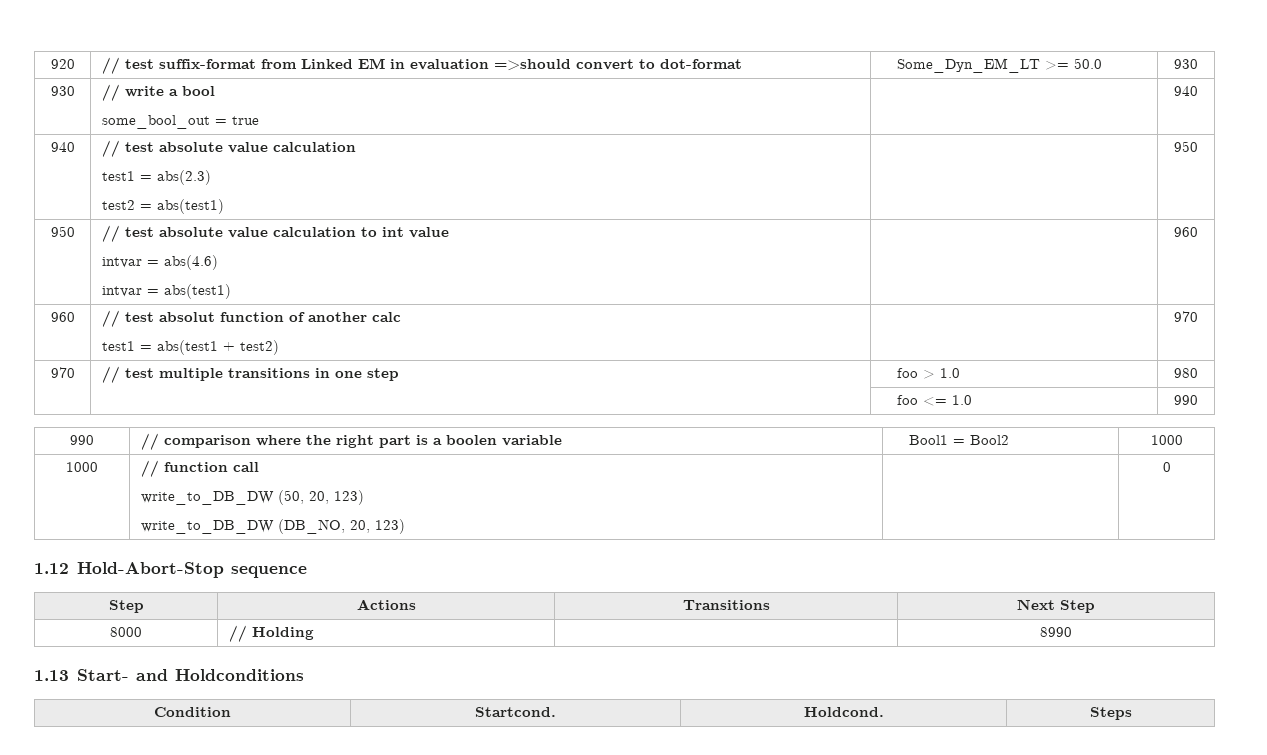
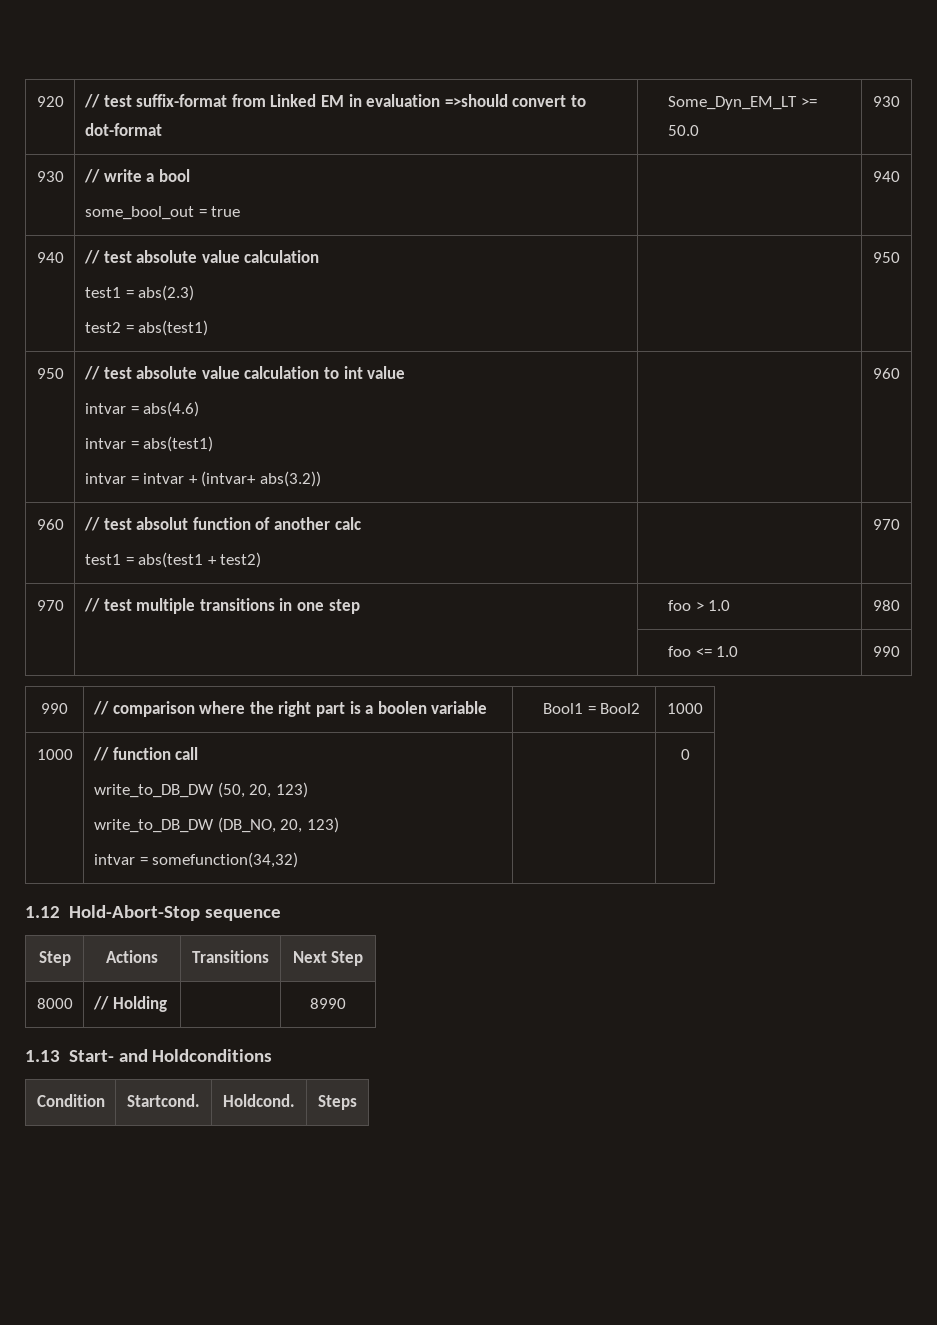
(231, 291) none -> [84,471,321,487] // intvar = intvar + (intvar+ abs(3.2))
(405, 526) none -> [93,852,299,868] // intvar = somefunction(34,32)

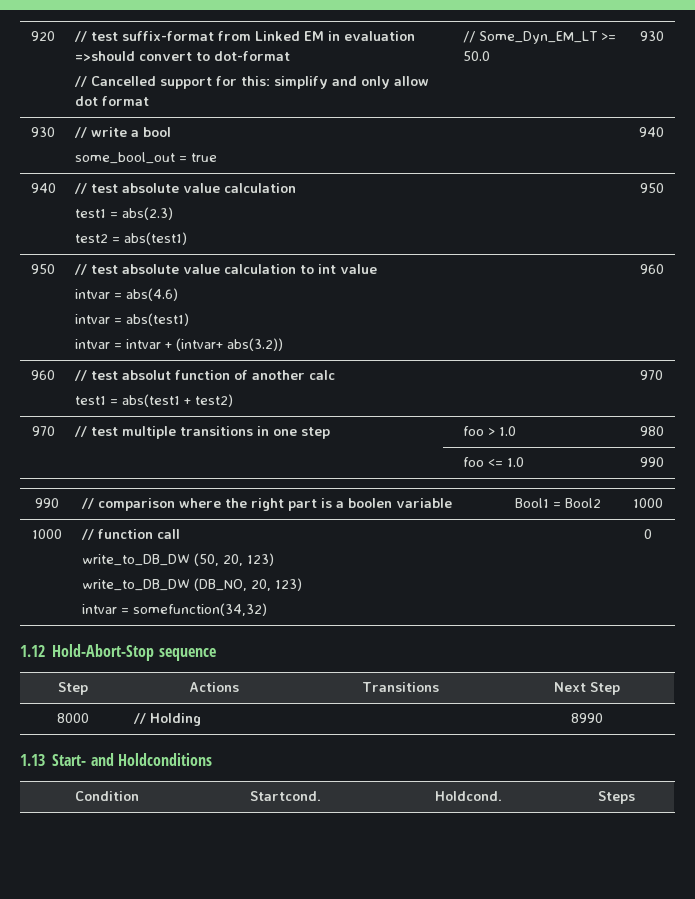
(162, 129) | -> [74,76,429,89] [74,96,149,106] [463,31,476,43] // // Cancelled support for this: simplify and only allow dot format | //

